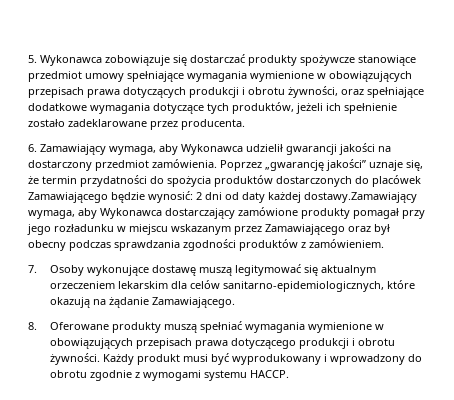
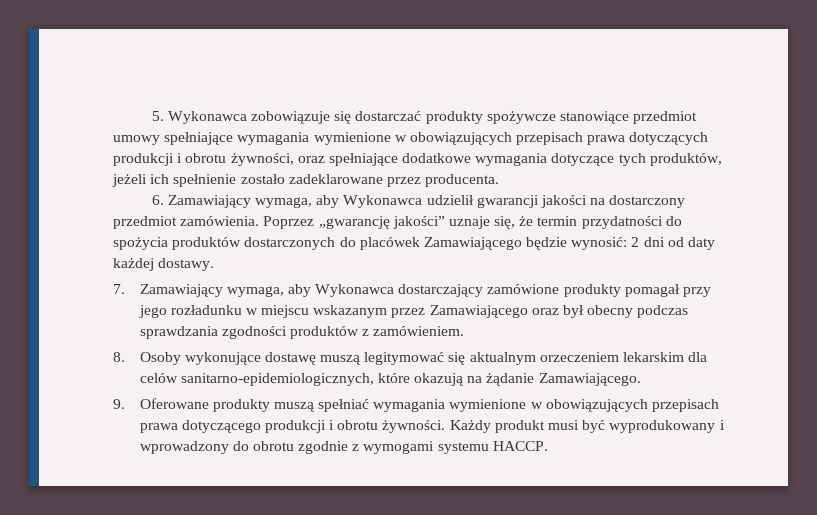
[304,192,417,203] dostawy.Zamawiający -> [158,258,215,271] [113,284,223,297] dostawy. // 7. Zamawiający
[28,265,37,273] 7. -> [113,352,125,362] 8.
[28,322,37,330] 8. -> [113,399,125,409] 9.

